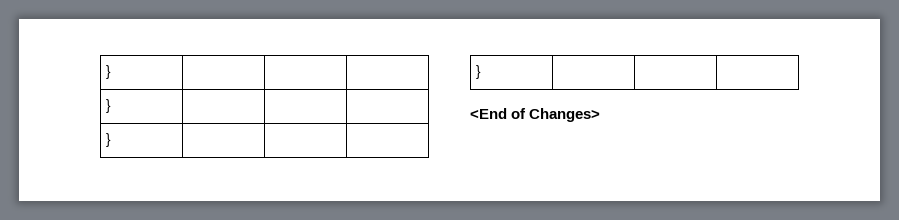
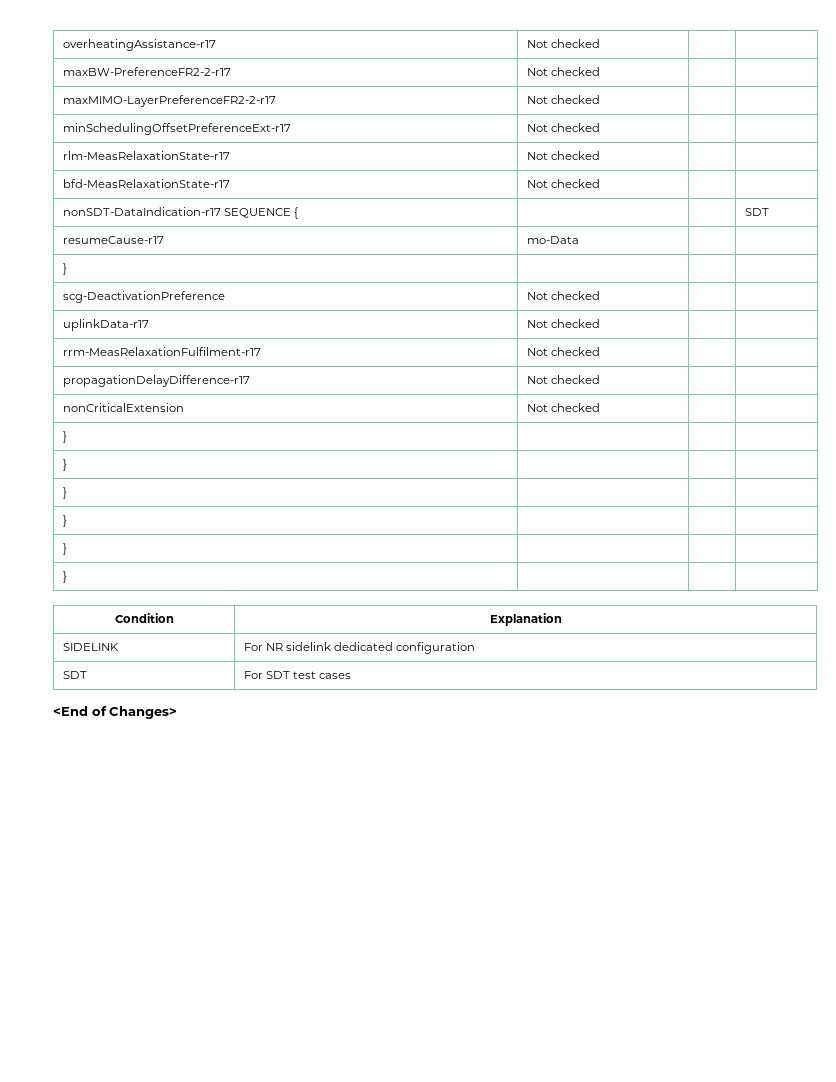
[106,65,112,79] [106,99,112,113] [106,133,112,147] [476,65,482,79] } | | | // } | | | // } | | | // } | | | -> [63,39,217,51] [527,39,601,48] [63,67,232,76] [527,67,601,76] [63,95,277,107] [527,95,601,104] [63,123,292,135] [527,123,601,132] [63,151,231,160] [527,151,601,160] [63,179,231,188] [527,179,601,188] [63,207,299,219] [745,208,770,216] [63,236,165,244] [527,236,580,244] [63,263,68,275] [63,291,226,303] [527,291,601,300] [63,319,150,331] [527,319,601,328] [63,347,262,356] [527,347,601,356] [63,375,251,387] [527,375,601,384] [63,403,185,412] [527,403,601,412] [63,431,68,443] [63,459,68,471] [63,487,68,499] [63,515,68,527] [63,543,68,555] [63,571,68,583] [114,613,174,623] [489,613,562,626] [63,643,120,651] [244,642,476,654] [63,671,88,679] [244,671,352,679] overheatingAssistance-r17 | Not checked | | // maxBW-PreferenceFR2-2-r17 | Not checked | | // maxMIMO-LayerPreferenceFR2-2-r17 | Not checked | | // minSchedulingOffsetPreferenceExt-r17 | Not checked | | // rlm-MeasRelaxationState-r17 | Not checked | | // bfd-MeasRelaxationState-r17 | Not checked | | // nonSDT-DataIndication-r17 SEQUENCE { | | | SDT // resumeCause-r17 | mo-Data | | // } | | | // scg-DeactivationPreference | Not checked | | // uplinkData-r17 | Not checked | | // rrm-MeasRelaxationFulfilment-r17 | Not checked | | // propagationDelayDifference-r17 | Not checked | | // nonCriticalExtension | Not checked | | // } | | | // } | | | // } | | | // } | | | // } | | | // } | | | // Condition | Explanation // SIDELINK | For NR sidelink dedicated configuration // SDT | For SDT test cases

